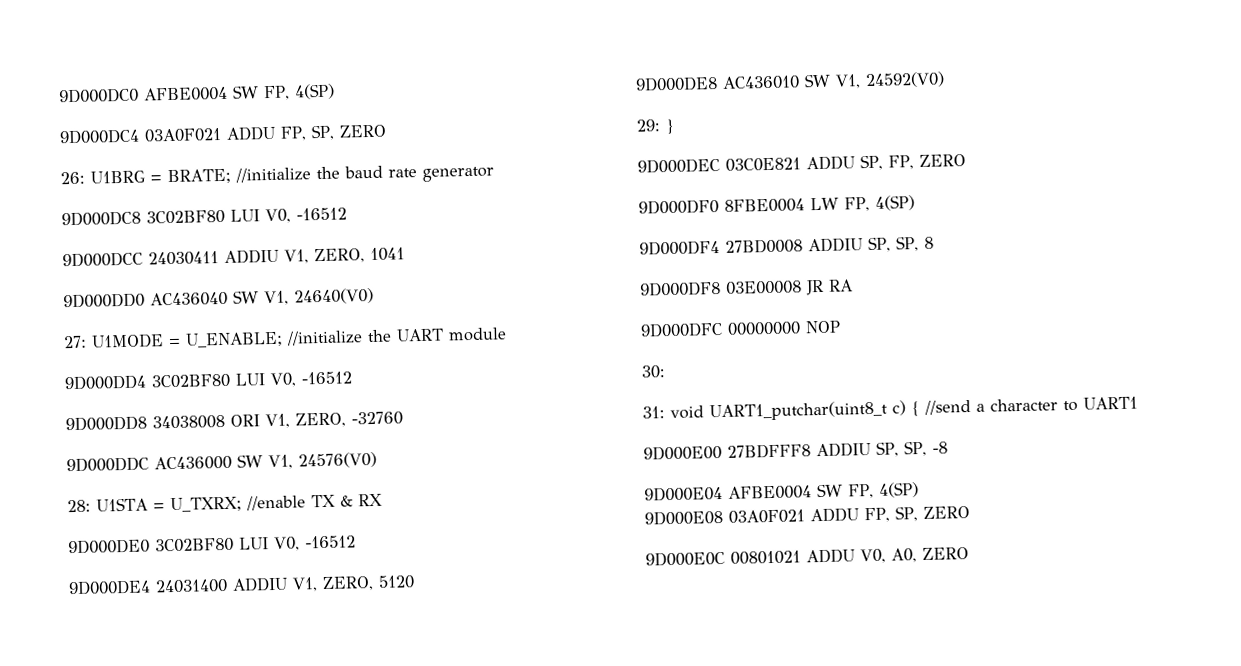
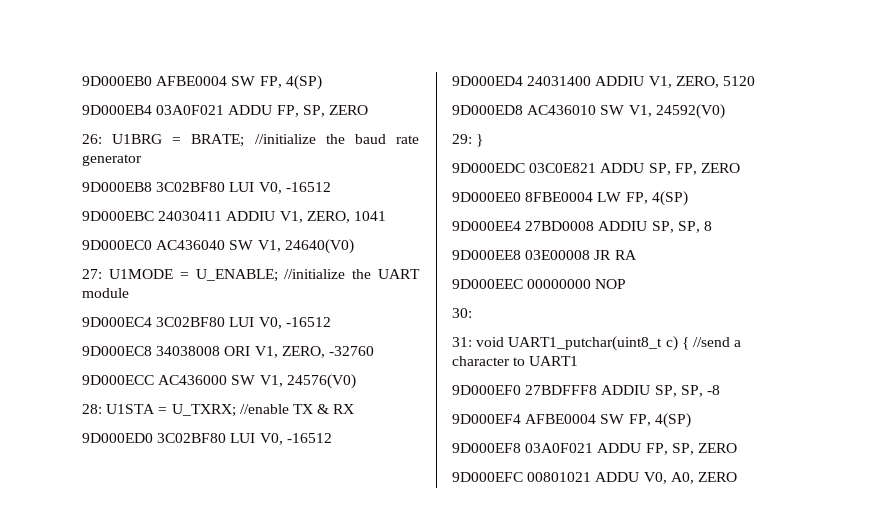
[58,83,335,104] [59,128,140,145] 9D000DC0 AFBE0004 SW FP, 4(SP) // 9D000DC4 -> [82,75,322,90] [82,105,152,115] 9D000EB0 AFBE0004 SW FP, 4(SP) // 9D000EB4
[61,207,347,227] [62,251,143,268] 9D000DC8 3C02BF80 LUI V0, -16512 // 9D000DCC -> [82,182,331,194] [82,211,154,221] 9D000EB8 3C02BF80 LUI V0, -16512 // 9D000EBC
[63,292,145,309] 9D000DD0 -> [82,240,152,250] 9D000EC0
[64,371,352,391] [65,415,147,432] 9D000DD4 3C02BF80 LUI V0, -16512 // 9D000DD8 -> [82,317,331,329] [82,346,152,356] 9D000EC4 3C02BF80 LUI V0, -16512 // 9D000EC8
[66,456,149,473] 9D000DDC -> [82,375,154,385] 9D000ECC
[68,535,356,555] [68,579,151,596] 9D000DE0 3C02BF80 LUI V0, -16512 // 9D000DE4 -> [82,433,332,445] [452,76,523,86] 9D000ED0 3C02BF80 LUI V0, -16512 // 9D000ED4
[635,76,718,92] 9D000DE8 -> [452,105,523,115] 9D000ED8
[637,157,720,174] 9D000DEC -> [452,163,525,173] 9D000EDC
[638,199,719,215] 9D000DF0 -> [452,192,521,202] 9D000EE0
[639,240,720,256] 9D000DF4 -> [452,221,521,231] 9D000EE4
[639,280,721,297] 9D000DF8 -> [452,250,521,260] 9D000EE8
[640,321,723,338] 9D000DFC -> [452,279,523,289] 9D000EEC
[643,445,722,461] 9D000E00 -> [452,385,521,395] 9D000EF0
[644,482,919,502] [644,506,970,526] [645,550,725,567] 9D000E04 AFBE0004 SW FP, 4(SP) // 9D000E08 03A0F021 ADDU FP, SP, ZERO // 9D000E0C -> [452,413,691,428] [452,443,737,455] [452,472,523,482] 9D000EF4 AFBE0004 SW FP, 4(SP) // 9D000EF8 03A0F021 ADDU FP, SP, ZERO // 9D000EFC

